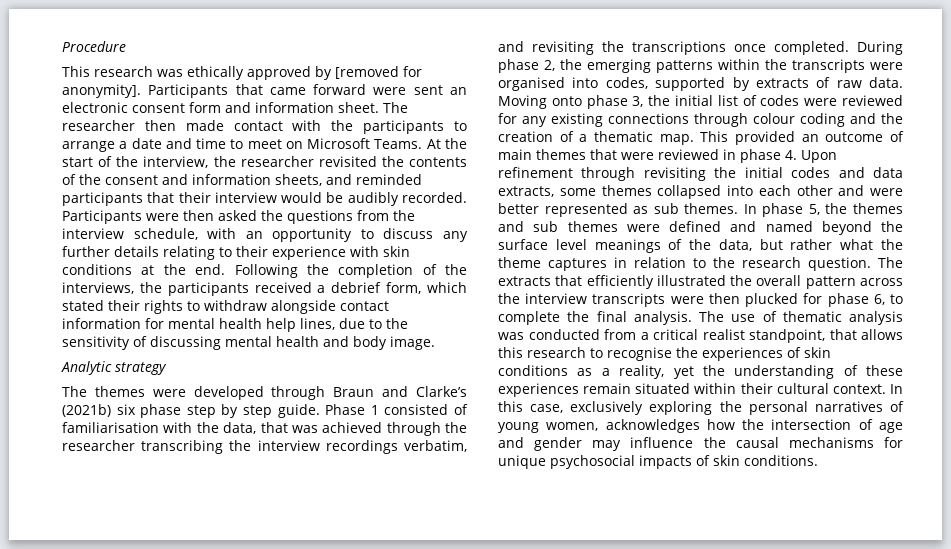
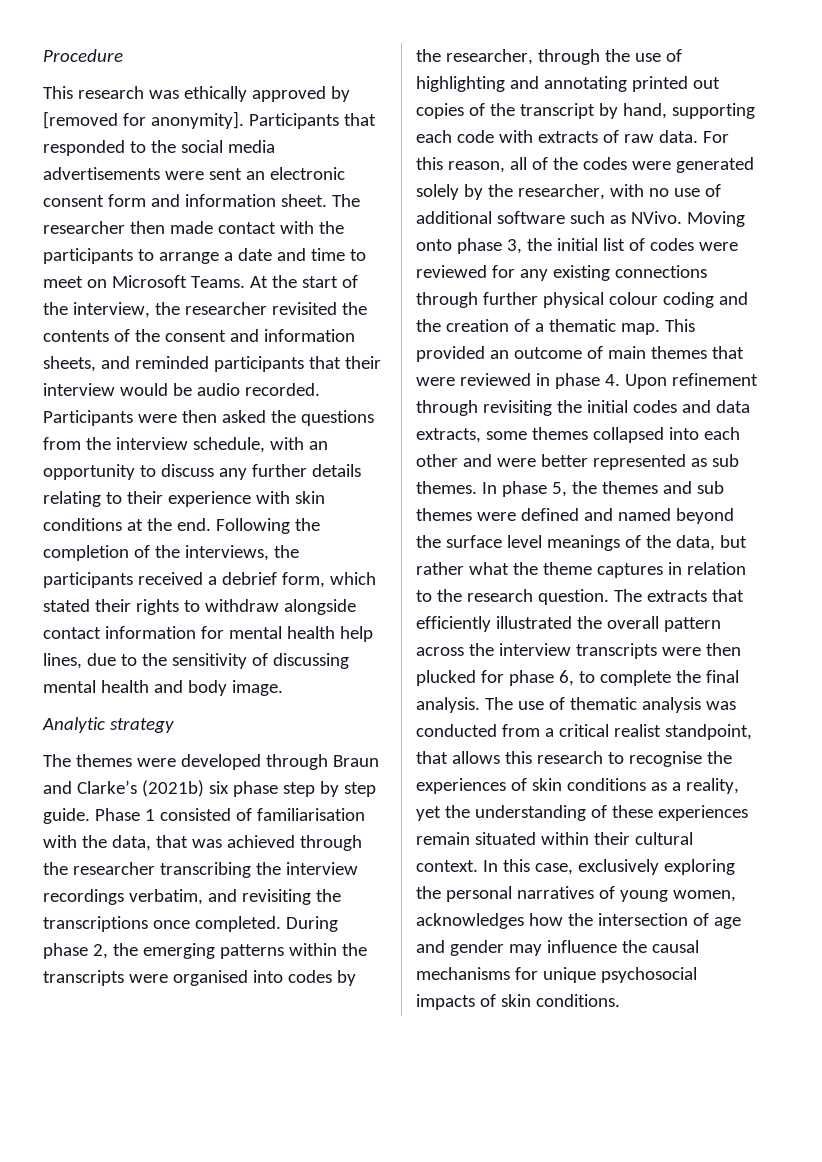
[269,84,367,95] came forward -> [43,140,275,156] [43,167,160,180] responded to the social media advertisements
[347,192,399,206] audibly -> [196,383,240,396] audio
[605,77,903,91] codes, supported by extracts of raw data. -> [287,970,356,986] [416,49,682,65] [416,76,720,92] [416,103,755,119] [416,130,729,143] [416,157,754,173] [416,184,721,200] [416,211,682,224] codes by the researcher, through the use of highlighting and annotating printed out copies of the transcript by hand, supporting each code with extracts of raw data. For this reason, all of the codes were generated solely by the researcher, with no use of additional software such as NVivo.
(748, 120) none -> [482,292,604,308] further physical

